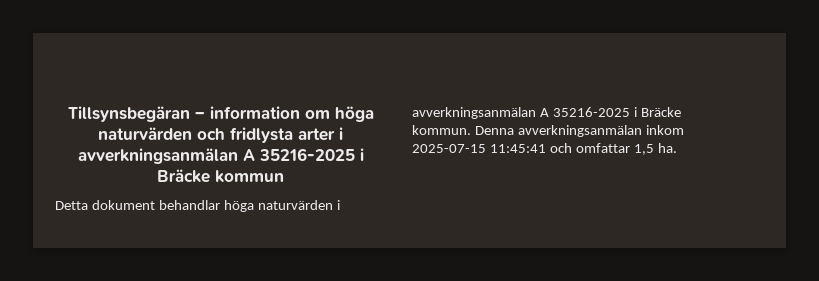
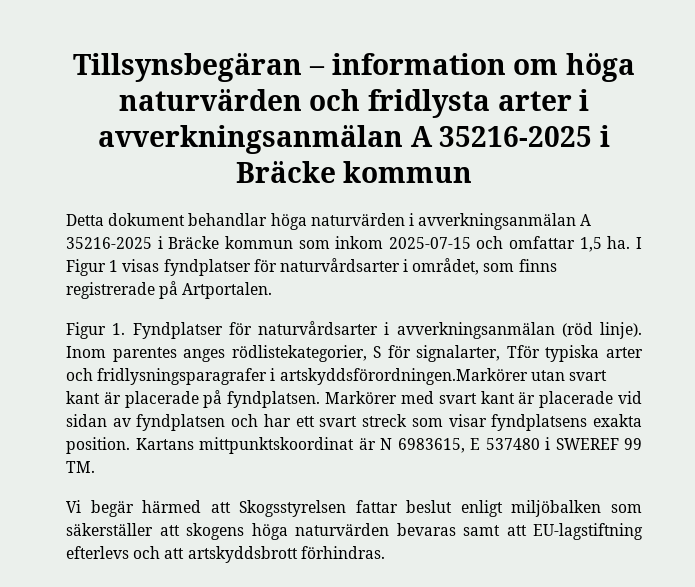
[412,125,642,137] kommun. Denna avverkningsanmälan -> [224,236,330,249] kommun som
[489,144,546,153] 11:45:41 -> (471, 243) none
(677, 148) none -> [636,237,642,249] [66,258,557,276] [66,281,273,299] [66,321,642,339] [66,345,643,362] [66,368,607,385] [66,390,642,408] [66,414,642,431] [66,437,642,454] [66,461,95,473] [66,500,642,517] [66,523,643,540] [66,546,385,563] I Figur 1 visas fyndplatser för naturvårdsarter i området, som finns registrerade på Artportalen. // Figur 1. Fyndplatser för naturvårdsarter i avverkningsanmälan (röd linje). Inom parentes anges rödlistekategorier, S för signalarter, Tför typiska arter och fridlysningsparagrafer i artskyddsförordningen.Markörer utan svart kant är placerade på fyndplatsen. Markörer med svart kant är placerade vid sidan av fyndplatsen och har ett svart streck som visar fyndplatsens exakta position. Kartans mittpunktskoordinat är N 6983615, E 537480 i SWEREF 99 TM. // Vi begär härmed att Skogsstyrelsen fattar beslut enligt miljöbalken som säkerställer att skogens höga naturvärden bevaras samt att EU-lagstiftning efterlevs och att artskyddsbrott förhindras.

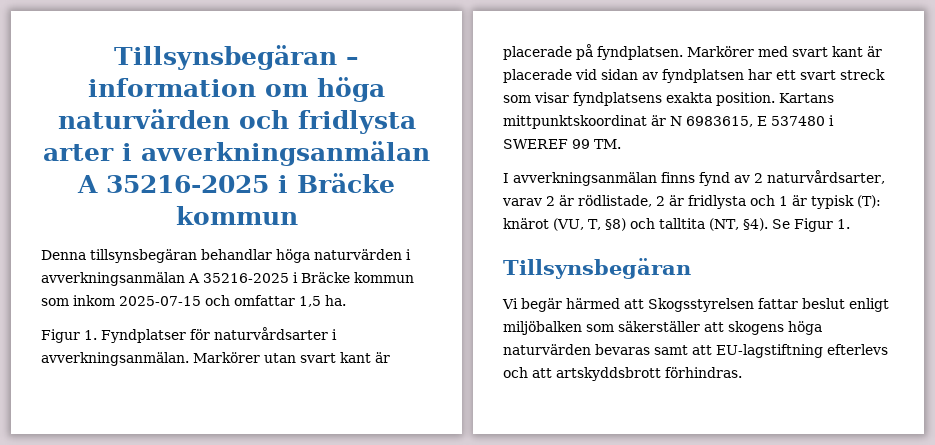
[66,213,186,226] Detta dokument -> [41,249,197,263] Denna tillsynsbegäran
[636,237,642,249] [66,258,557,276] [66,281,273,299] I Figur 1 visas fyndplatser för naturvårdsarter i området, som finns registrerade på Artportalen. -> (346, 300) none
[396,322,642,339] [66,345,643,362] [66,368,528,385] avverkningsanmälan (röd linje). Inom parentes anges rödlistekategorier, S för signalarter, Tför typiska arter och fridlysningsparagrafer i artskyddsförordningen.Markörer -> [41,352,260,366] avverkningsanmälan. Markörer
[231,414,259,427] och -> (744, 76) none
(95, 467) none -> [503,170,885,186] [502,195,881,209] [503,218,850,232] [503,258,691,279] // I avverkningsanmälan finns fynd av 2 naturvårdsarter, varav 2 är rödlistade, 2 är fridlysta och 1 är typisk (T): knärot (VU, T, §8) och talltita (NT, §4). Se Figur 1. // Tillsynsbegäran

